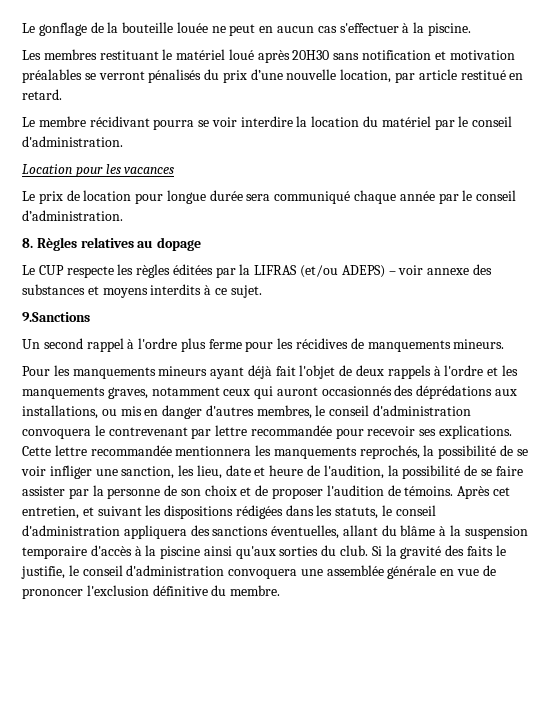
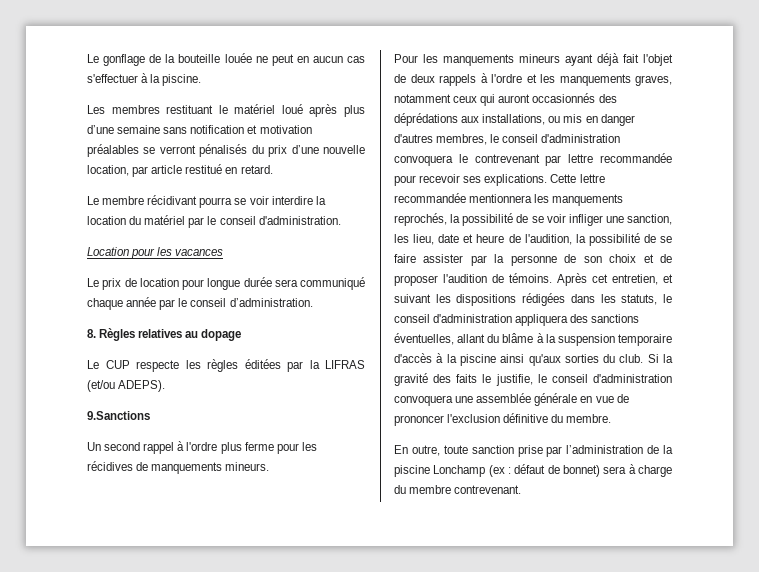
[292,50,330,60] 20H30 -> [343,105,365,117] [87,125,161,134] plus d’une semaine
[341,264,492,278] [22,284,262,298] ADEPS) – voir annexe des substances et moyens interdits à ce sujet. -> [118,380,166,392] ADEPS).
(281, 590) none -> [394,445,673,457] [394,464,672,477] [394,485,522,494] // En outre, toute sanction prise par l’administration de la piscine Lonchamp (ex : défaut de bonnet) sera à charge du membre contrevenant.

